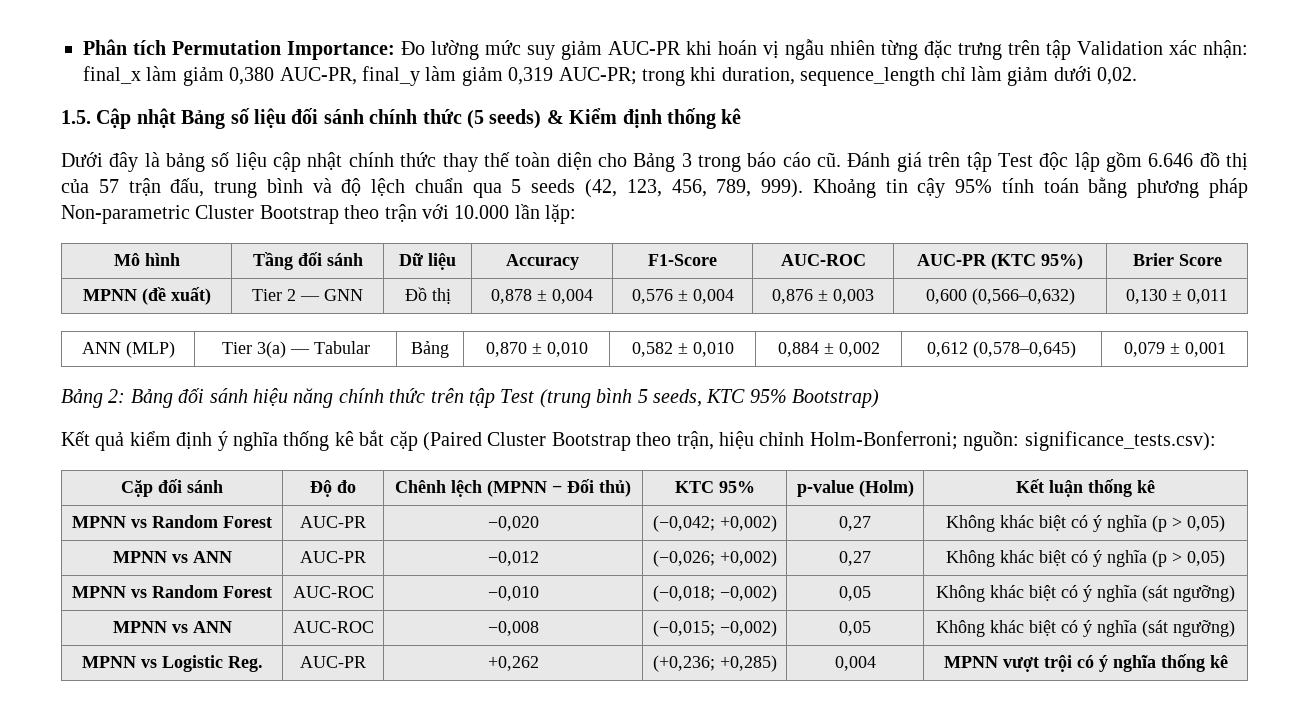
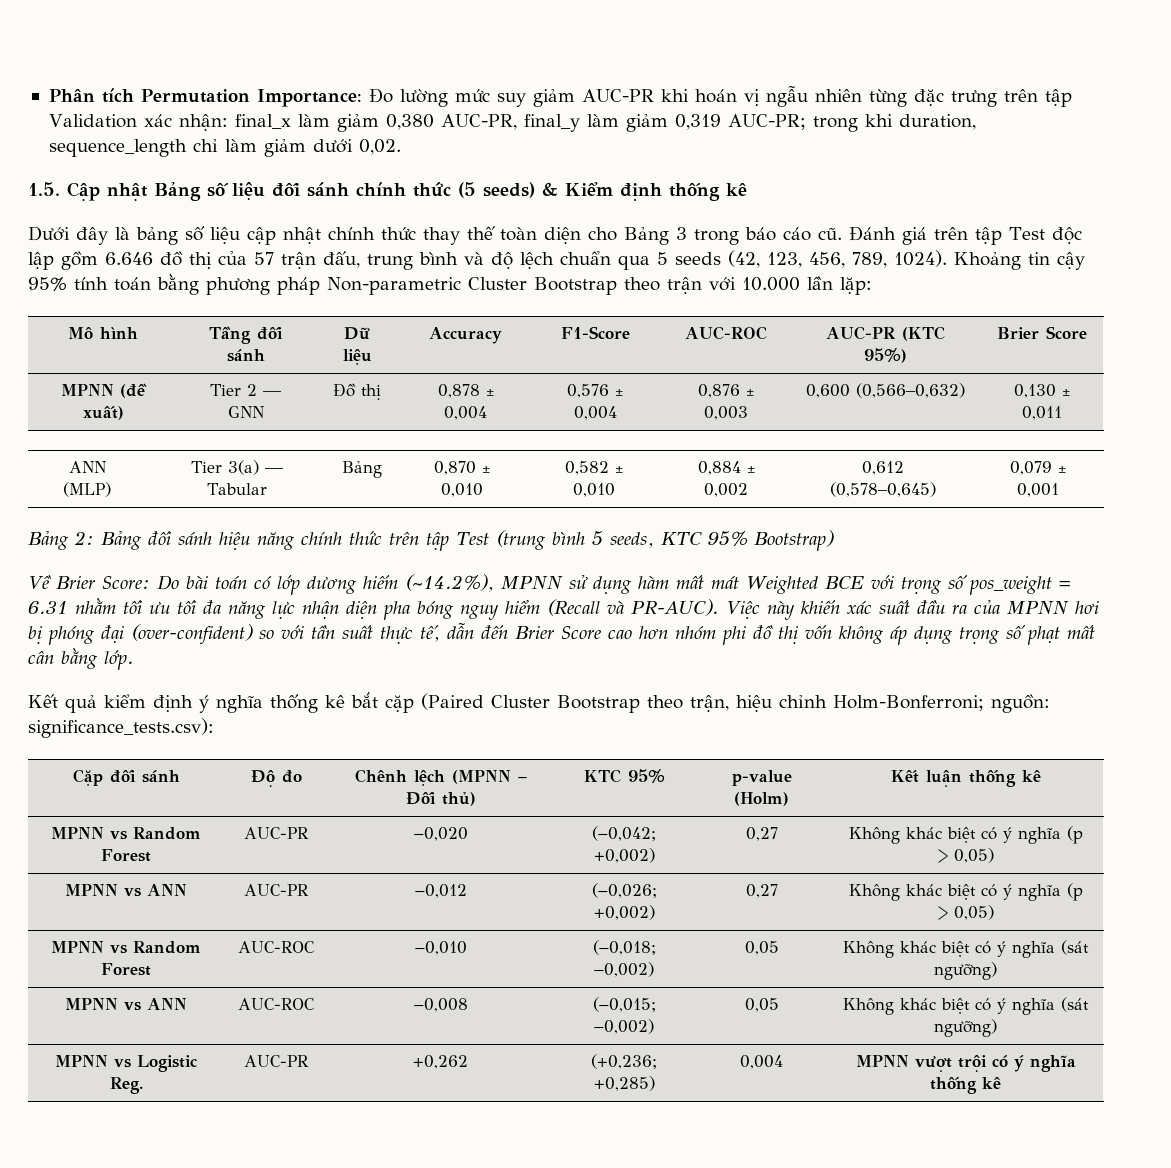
[761,179,804,198] 999). -> [894,250,947,267] 1024).
(880, 398) none -> [28,574,1071,595] [28,598,1099,620] [28,623,1095,645] [28,648,134,670] // Về Brier Score: Do bài toán có lớp dương hiếm (~14.2%), MPNN sử dụng hàm mất mát Weighted BCE với trọng số pos_weight = 6.31 nhằm tối ưu tối đa năng lực nhận diện pha bóng nguy hiểm (Recall và PR-AUC). Việc này khiến xác suất đầu ra của MPNN hơi bị phóng đại (over-confident) so với tần suất thực tế, dẫn đến Brier Score cao hơn nhóm phi đồ thị vốn không áp dụng trọng số phạt mất cân bằng lớp.

